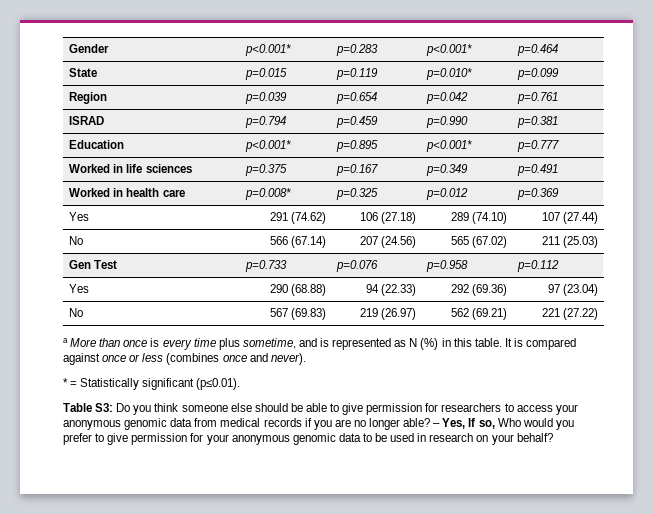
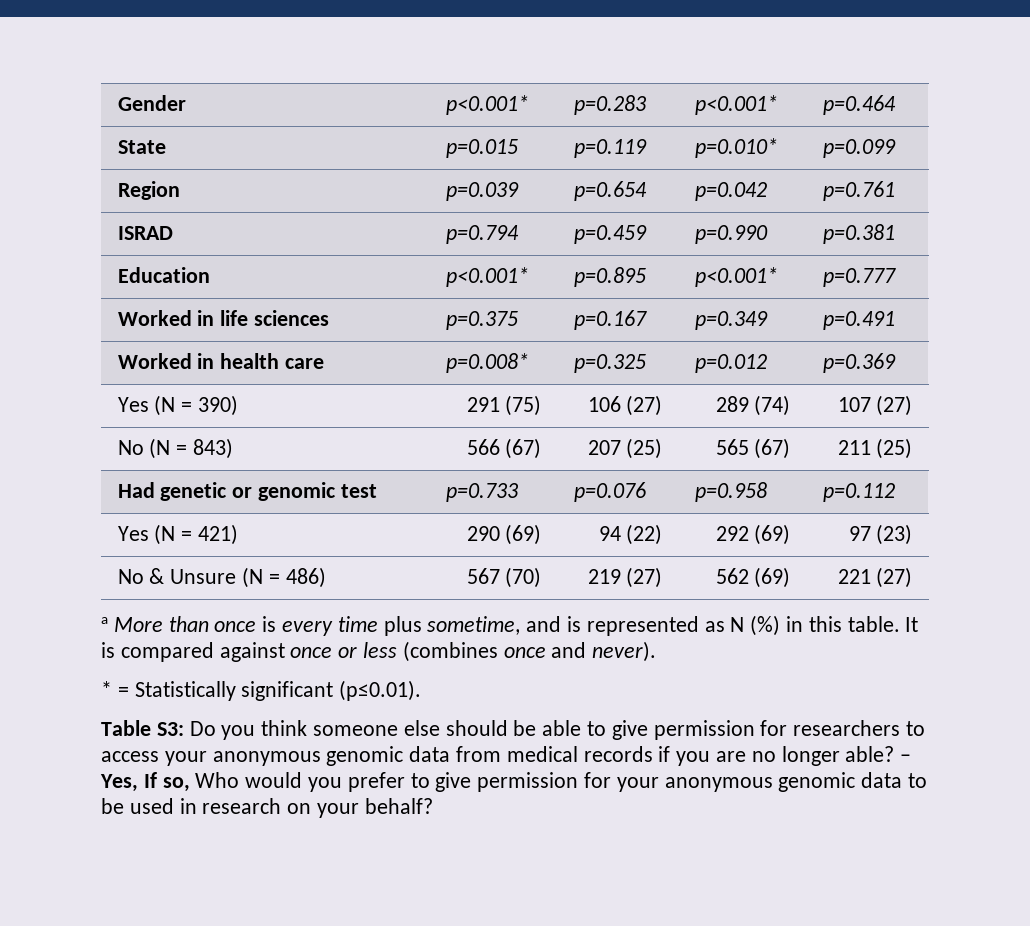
(90, 216) none -> [154,395,239,416] (N = 390)
[290,212,326,224] (74.62) -> [505,395,542,416] (75)
[380,212,416,224] (27.18) -> [626,395,663,416] (27)
[471,212,507,224] (74.10) -> [754,395,791,416] (74)
[562,212,598,224] [69,236,84,245] (27.44) // No -> [876,395,913,416] [117,438,234,459] (27) // No (N = 843)
[290,236,326,248] (67.14) -> [505,438,542,459] (67)
[380,236,416,248] (24.56) -> [626,438,663,459] (25)
[471,236,507,248] (67.02) -> [754,438,791,459] (67)
[562,236,598,248] [69,260,118,269] (25.03) // Gen Test -> [876,438,913,459] [117,482,377,501] (25) // Had genetic or genomic test
(90, 288) none -> [154,524,239,545] (N = 421)
[290,284,326,296] (68.88) -> [505,524,542,545] (69)
[380,284,416,296] (22.33) -> [626,524,663,545] (22)
[471,284,507,296] (69.36) -> [754,524,791,545] (69)
[562,284,598,296] [69,308,84,317] (23.04) // No -> [876,524,913,545] [117,567,326,588] (23) // No & Unsure (N = 486)
[290,308,326,320] (69.83) -> [505,567,542,588] (70)
[380,308,416,320] (26.97) -> [626,567,663,588] (27)
[471,308,507,320] (69.21) -> [754,567,791,588] (69)
[562,308,598,320] (27.22) -> [876,567,913,588] (27)

